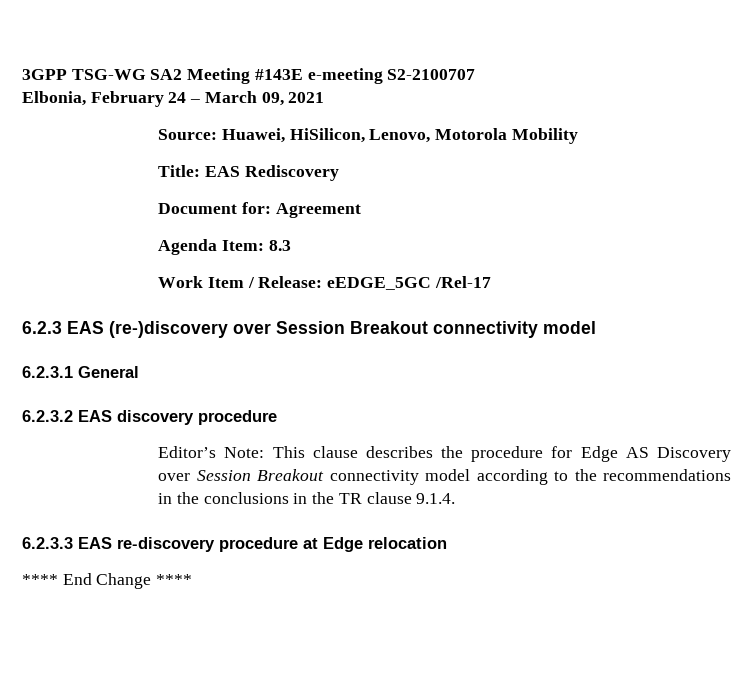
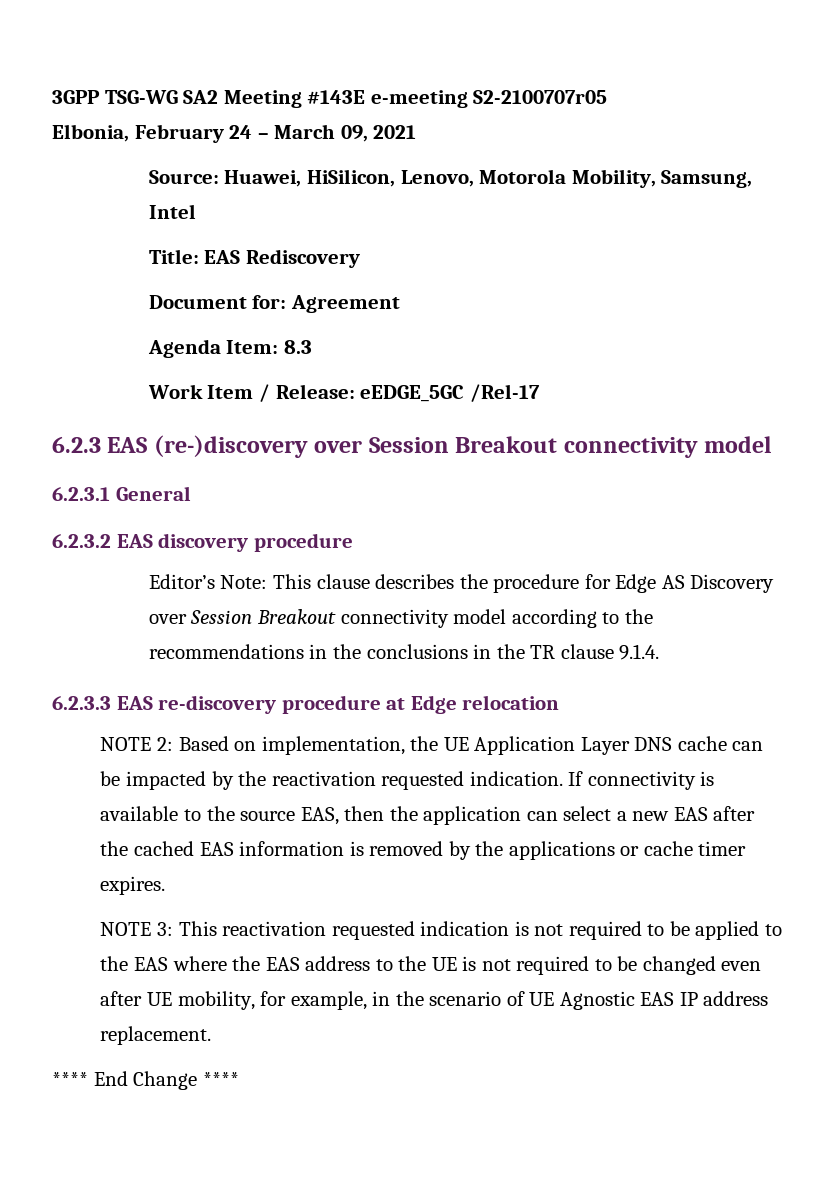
[387,69,476,80] S2-2100707 -> [473,90,608,104] S2-2100707r05
[511,128,578,144] Mobility -> [571,169,753,188] [148,204,196,219] Mobility, Samsung, Intel
(447, 543) none -> [100,736,764,755] [100,771,715,790] [100,806,756,825] [100,841,747,860] [100,876,166,895] [100,921,782,940] [100,956,762,975] [100,991,769,1010] [100,1026,212,1045] // NOTE 2: Based on implementation, the UE Application Layer DNS cache can be impacted by the reactivation requested indication. If connectivity is available to the source EAS, then the application can select a new EAS after the cached EAS information is removed by the applications or cache timer expires. // NOTE 3: This reactivation requested indication is not required to be applied to the EAS where the EAS address to the UE is not required to be changed even after UE mobility, for example, in the scenario of UE Agnostic EAS IP address replacement.

